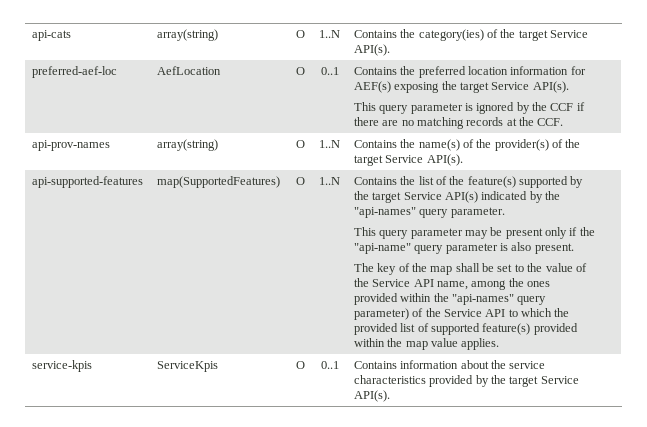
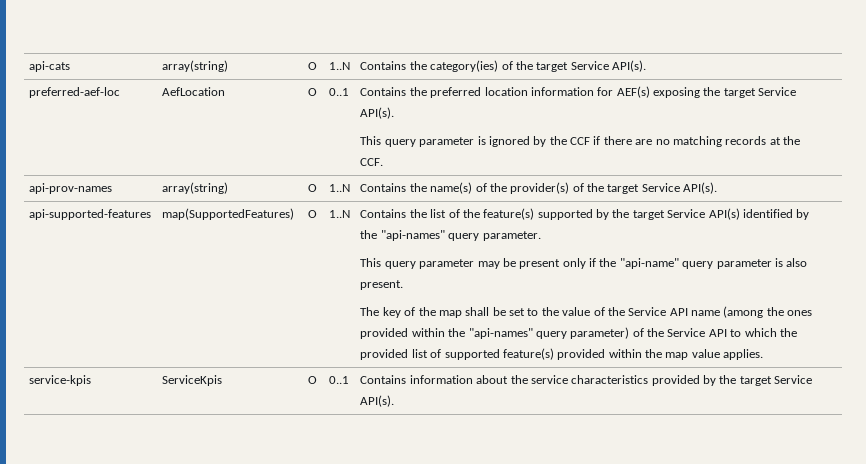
[481,191,528,200] indicated -> [742,209,793,218] identified
[436,280,507,290] name, among -> [691,306,764,318] name (among

